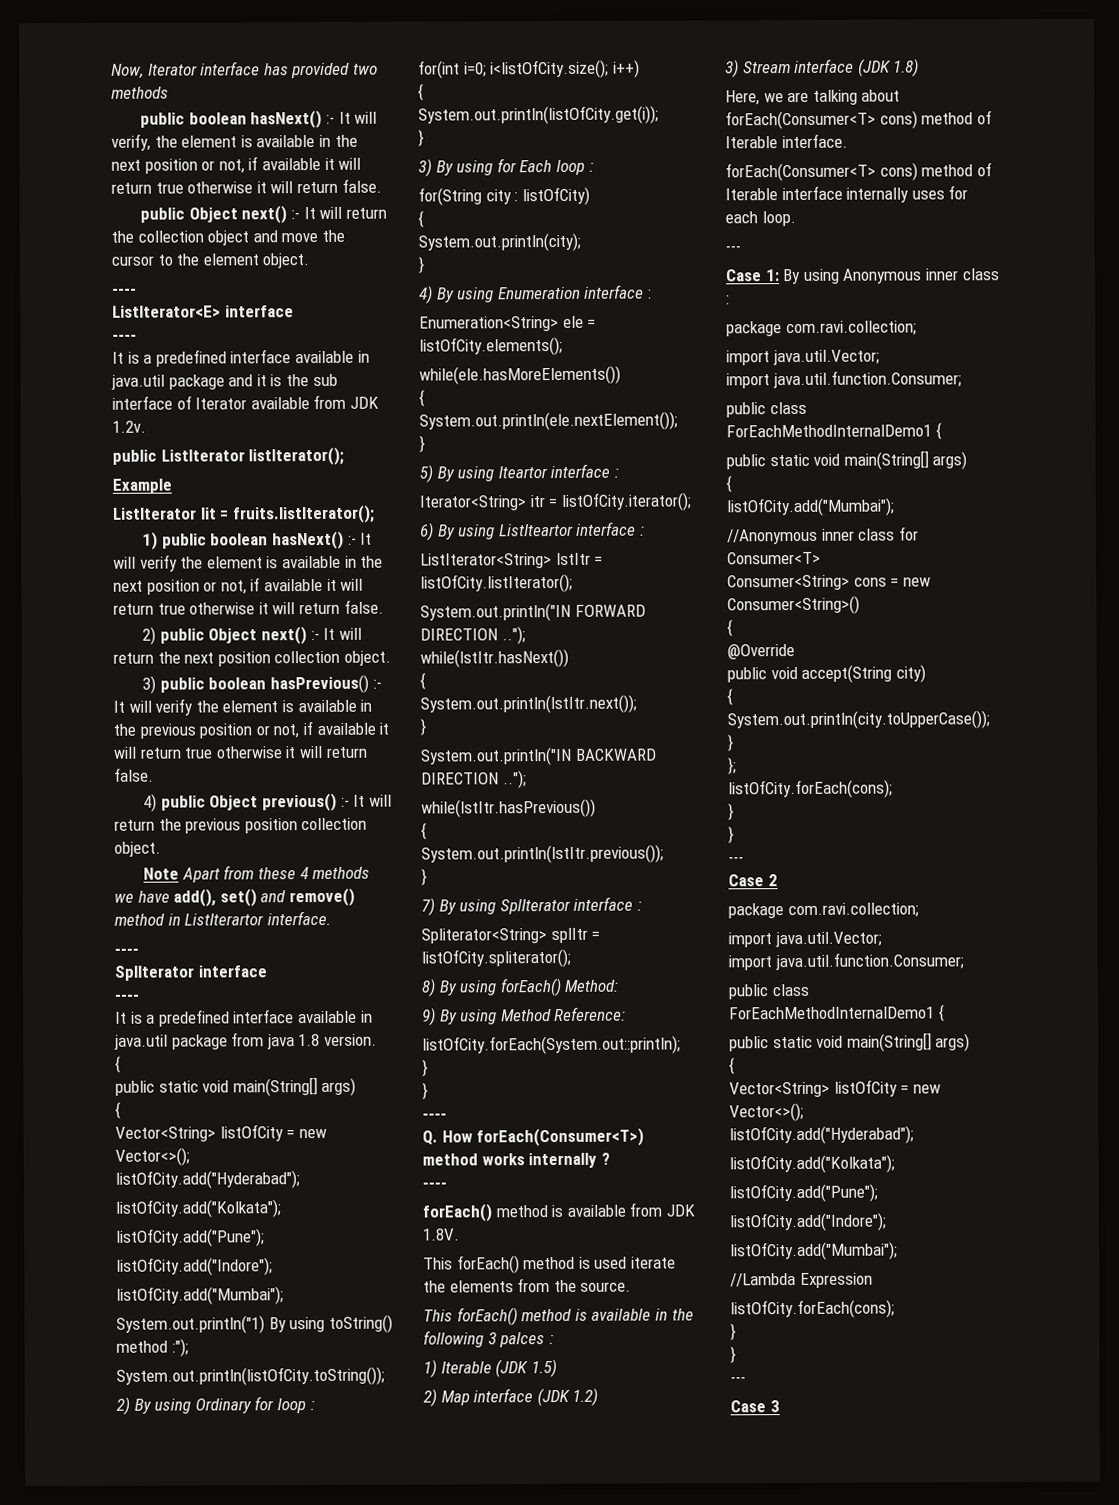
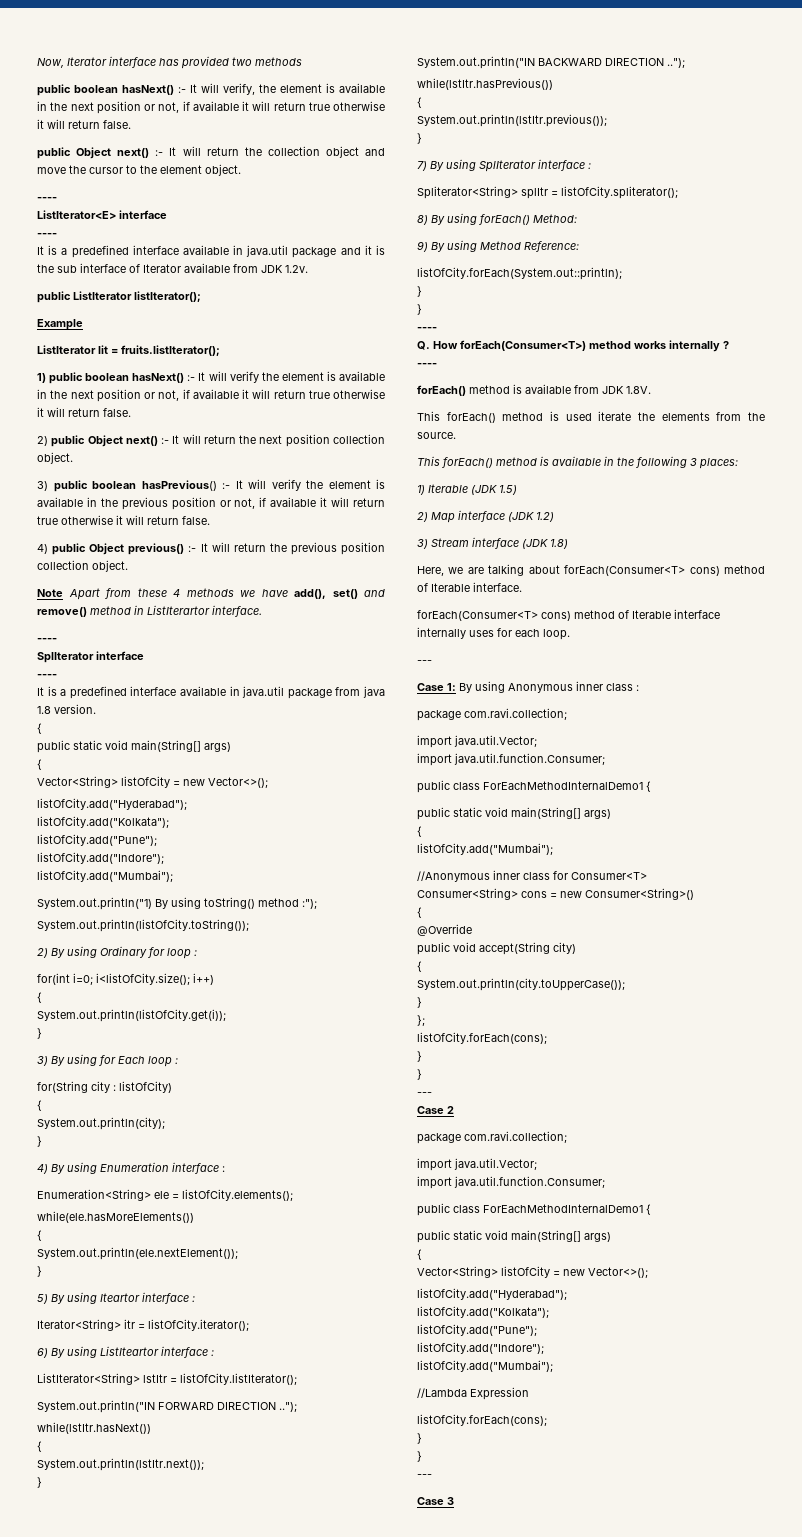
[499,1332,554,1348] palces : -> [699,458,738,469] places:

